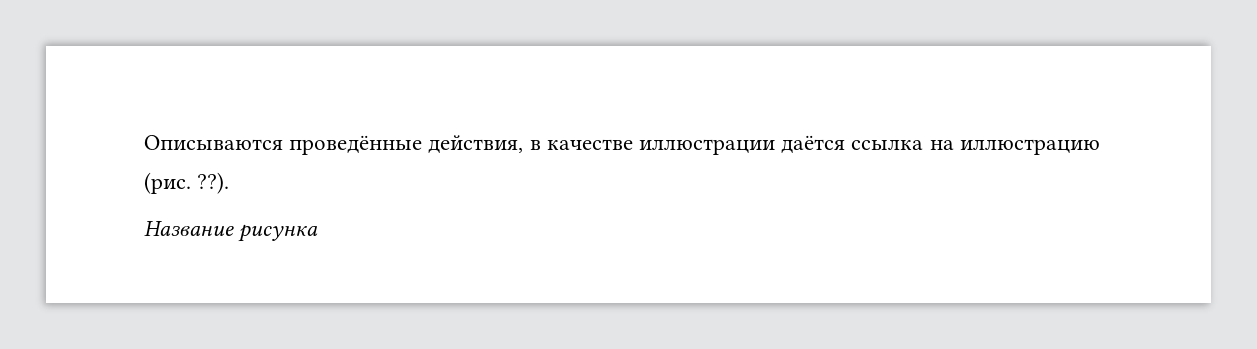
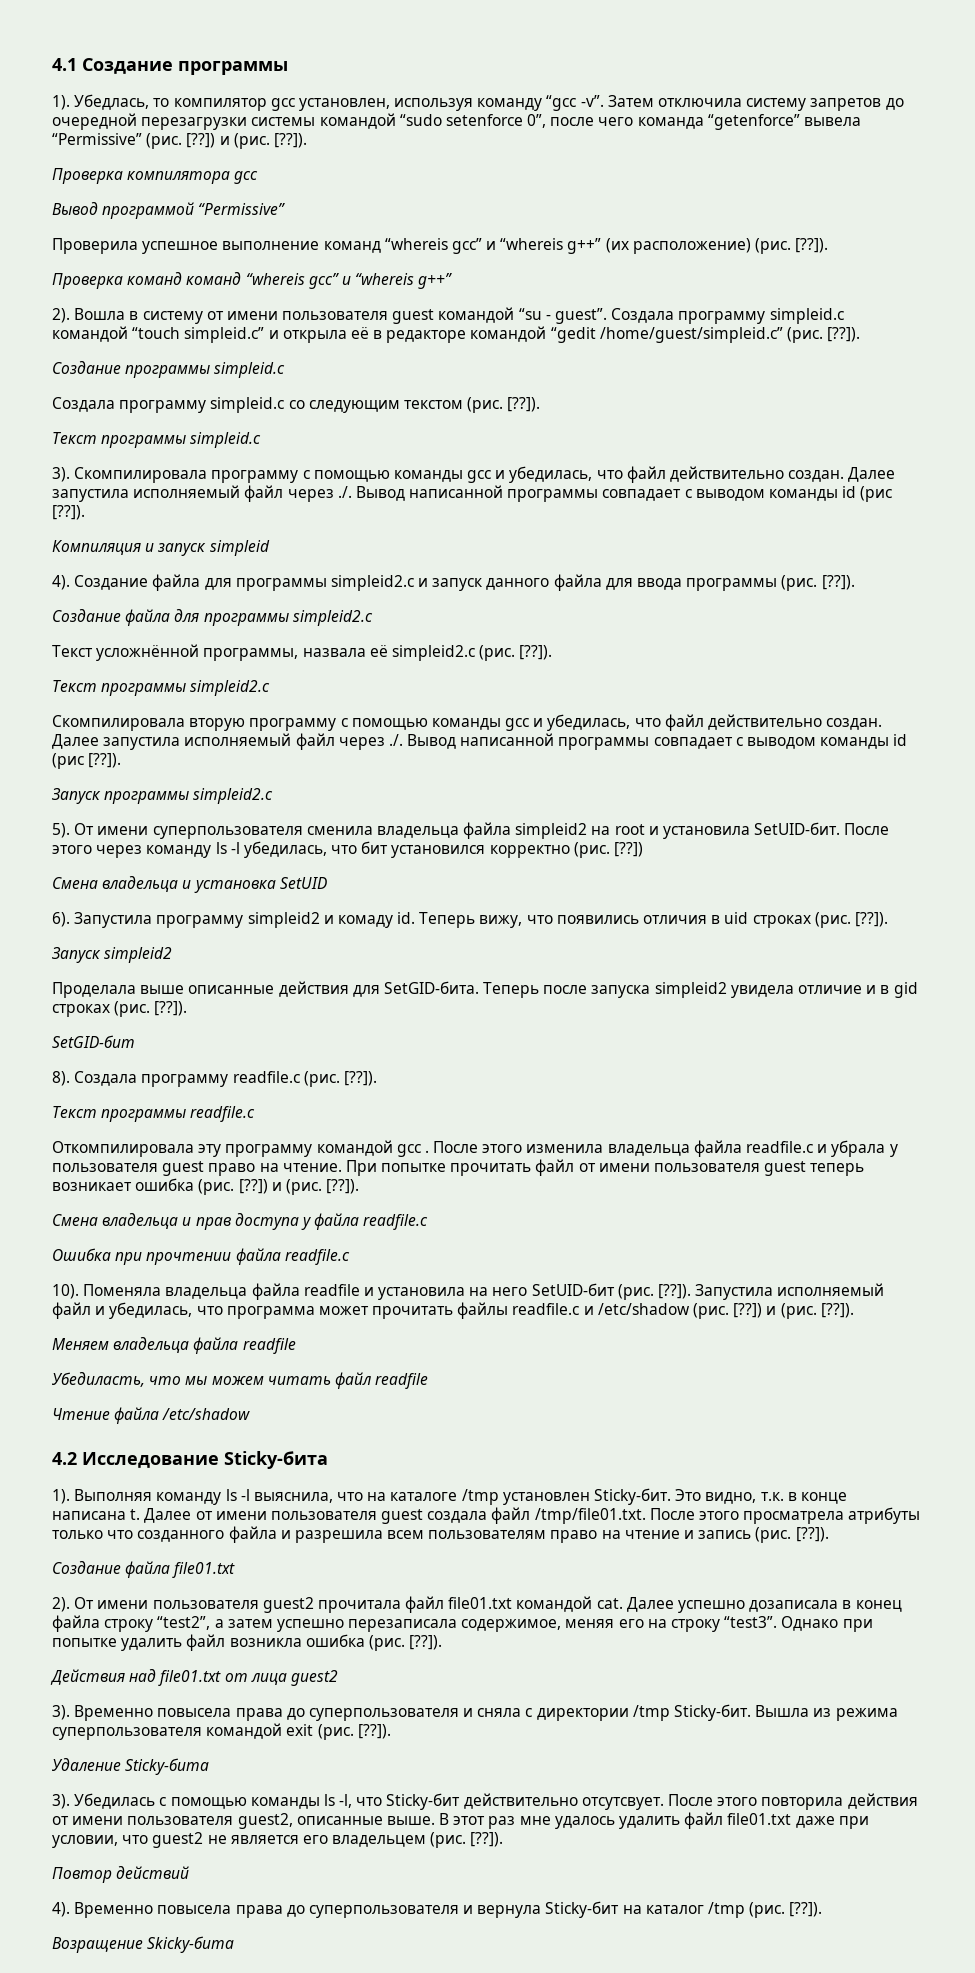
[144,135,1100,155] [144,172,230,194] [144,221,319,242] Описываются проведённые действия, в качестве иллюстрации даётся ссылка на иллюстрацию (рис. ??). // Название рисунка -> [52,58,288,75] [52,94,904,111] [52,113,862,130] [52,133,307,149] [52,168,259,184] [52,202,286,219] [52,238,829,254] [52,272,453,289] [52,307,844,324] [52,326,861,343] [52,361,286,378] [52,397,541,413] [52,432,262,448] [52,466,896,483] [52,485,893,502] [52,505,85,520] [52,540,270,556] [52,574,855,591] [52,609,373,626] [52,644,553,661] [52,680,271,696] [52,714,883,731] [52,733,908,750] [52,753,122,769] [51,788,274,804] [52,822,890,839] [52,841,644,858] [52,876,327,893] [52,912,888,928] [51,947,173,963] [52,981,918,998] [52,1001,188,1017] [52,1035,135,1048] [52,1071,377,1087] [52,1106,256,1122] [52,1140,898,1157] [52,1159,865,1176] [52,1178,360,1195] [52,1213,429,1230] [52,1248,350,1265] [52,1283,885,1300] [52,1302,854,1319] [52,1337,296,1354] [52,1372,429,1389] [52,1407,251,1424] [52,1451,328,1469] [52,1488,847,1505] [52,1507,921,1524] [52,1526,829,1543] [52,1561,236,1578] [52,1596,902,1613] [52,1615,873,1632] [52,1634,443,1651] [50,1669,338,1686] [52,1704,898,1721] [52,1723,391,1740] [52,1758,210,1775] [52,1793,918,1810] [52,1812,869,1829] [52,1832,504,1848] [52,1866,190,1883] [52,1901,823,1918] [52,1936,235,1953] 4.1 Создание программы // 1). Убедлась, то компилятор gcc установлен, используя команду “gcc -v”. Затем отключила систему запретов до очередной перезагрузки системы командой “sudo setenforce 0”, после чего команда “getenforce” вывела “Permissive” (рис. [??]) и (рис. [??]). // Проверка компилятора gcc // Вывод программой “Permissive” // Проверила успешное выполнение команд “whereis gcc” и “whereis g++” (их расположение) (рис. [??]). // Проверка команд команд “whereis gcc” и “whereis g++” // 2). Вошла в систему от имени пользователя guest командой “su - guest”. Создала программу simpleid.c командой “touch simpleid.c” и открыла её в редакторе командой “gedit /home/guest/simpleid.c” (рис. [??]). // Создание программы simpleid.c // Создала программу simpleid.c со следующим текстом (рис. [??]). // Текст программы simpleid.c // 3). Скомпилировала программу с помощью команды gcc и убедилась, что файл действительно создан. Далее запустила исполняемый файл через ./. Вывод написанной программы совпадает с выводом команды id (рис [??]). // Компиляция и запуск simpleid // 4). Создание файла для программы simpleid2.c и запуск данного файла для ввода программы (рис. [??]). // Создание файла для программы simpleid2.c // Текст усложнённой программы, назвала её simpleid2.c (рис. [??]). // Текст программы simpleid2.c // Скомпилировала вторую программу с помощью команды gcc и убедилась, что файл действительно создан. Далее запустила исполняемый файл через ./. Вывод написанной программы совпадает с выводом команды id (рис [??]). // Запуск программы simpleid2.c // 5). От имени суперпользователя сменила владельца файла simpleid2 на root и установила SetUID-бит. После этого через команду ls -l убедилась, что бит установился корректно (рис. [??]) // Смена владельца и установка SetUID // 6). Запустила программу simpleid2 и комаду id. Теперь вижу, что появились отличия в uid строках (рис. [??]). // Запуск simpleid2 // Проделала выше описанные действия для SetGID-бита. Теперь после запуска simpleid2 увидела отличие и в gid строках (рис. [??]). // SetGID-бит // 8). Создала программу readfile.c (рис. [??]). // Текст программы readfile.c // Откомпилировала эту программу командой gcc . После этого изменила владельца файла readfile.c и убрала у пользователя guest право на чтение. При попытке прочитать файл от имени пользователя guest теперь возникает ошибка (рис. [??]) и (рис. [??]). // Смена владельца и прав доступа у файла readfile.c // Ошибка при прочтении файла readfile.c // 10). Поменяла владельца файла readfile и установила на него SetUID-бит (рис. [??]). Запустила исполняемый файл и убедилась, что программа может прочитать файлы readfile.c и /etc/shadow (рис. [??]) и (рис. [??]). // Меняем владельца файла readfile // Убедиласть, что мы можем читать файл readfile // Чтение файла /etc/shadow // 4.2 Исследование Sticky-бита // 1). Выполняя команду ls -l выяснила, что на каталоге /tmp установлен Sticky-бит. Это видно, т.к. в конце написана t. Далее от имени пользователя guest создала файл /tmp/file01.txt. После этого просматрела атрибуты только что созданного файла и разрешила всем пользователям право на чтение и запись (рис. [??]). // Создание файла file01.txt // 2). От имени пользователя guest2 прочитала файл file01.txt командой cat. Далее успешно дозаписала в конец файла строку “test2”, а затем успешно перезаписала содержимое, меняя его на строку “test3”. Однако при попытке удалить файл возникла ошибка (рис. [??]). // Действия над file01.txt от лица guest2 // 3). Временно повысела права до суперпользователя и сняла с директории /tmp Sticky-бит. Вышла из режима суперпользователя командой exit (рис. [??]). // Удаление Sticky-бита // 3). Убедилась с помощью команды ls -l, что Sticky-бит действительно отсутсвует. После этого повторила действия от имени пользователя guest2, описанные выше. В этот раз мне удалось удалить файл file01.txt даже при условии, что guest2 не является его владельцем (рис. [??]). // Повтор действий // 4). Временно повысела права до суперпользователя и вернула Sticky-бит на каталог /tmp (рис. [??]). // Возращение Skicky-бита

